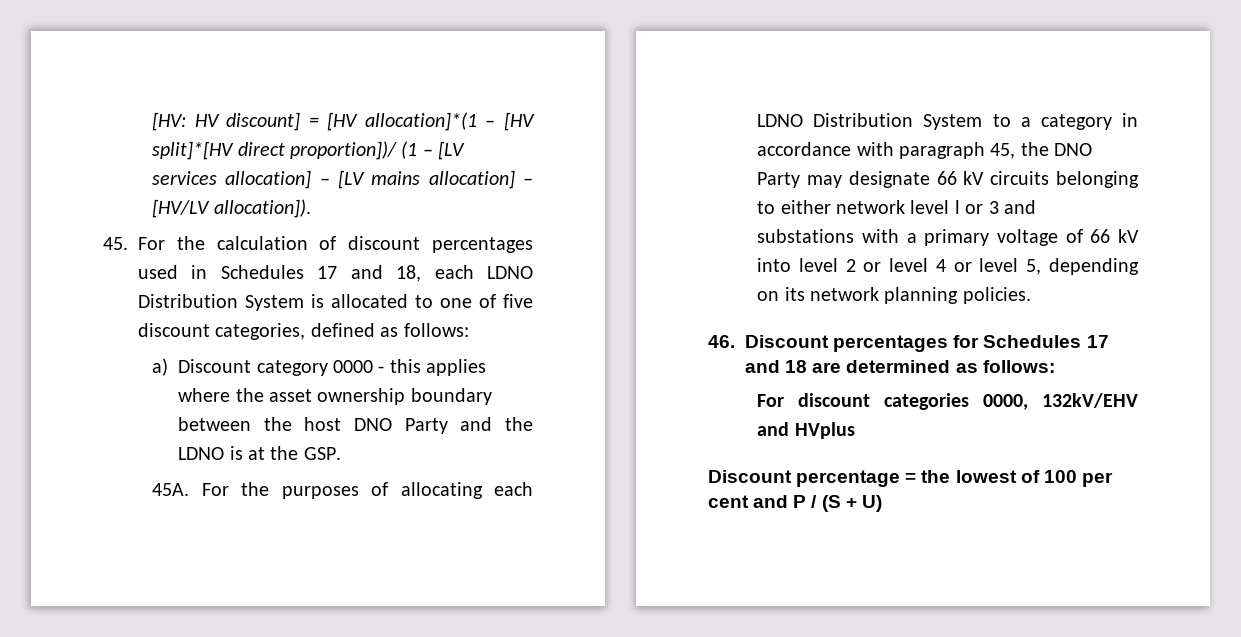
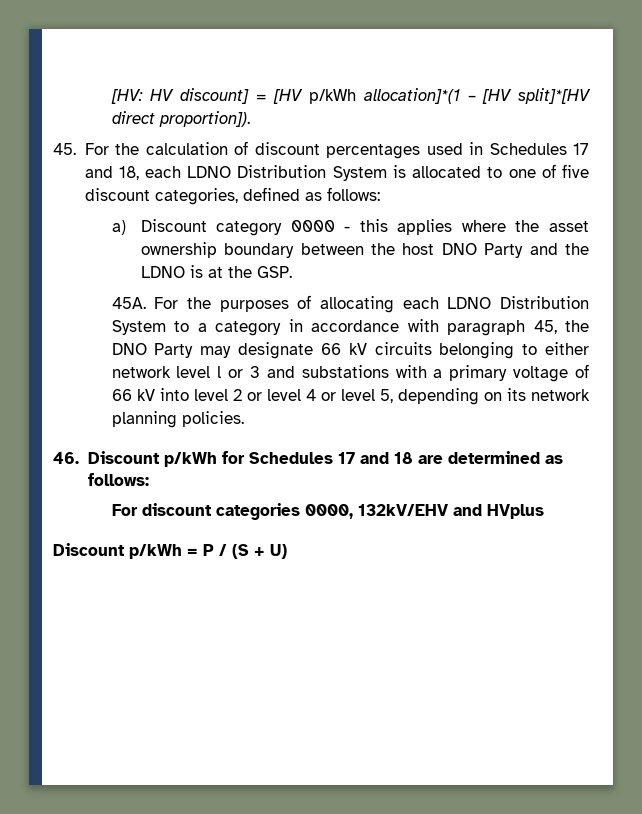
(359, 121) none -> [309,89,357,104] p/kWh
[289,141,466,160] [152,170,533,189] [152,199,311,218] proportion])/ (1 – [LV services allocation] – [LV mains allocation] – [HV/LV allocation]). -> [158,111,250,127] proportion]).
[833,335,949,352] percentages -> [163,452,217,467] p/kWh
[796,470,1113,487] [708,495,789,508] percentage = the lowest of 100 per cent and -> [129,544,198,559] p/kWh =

